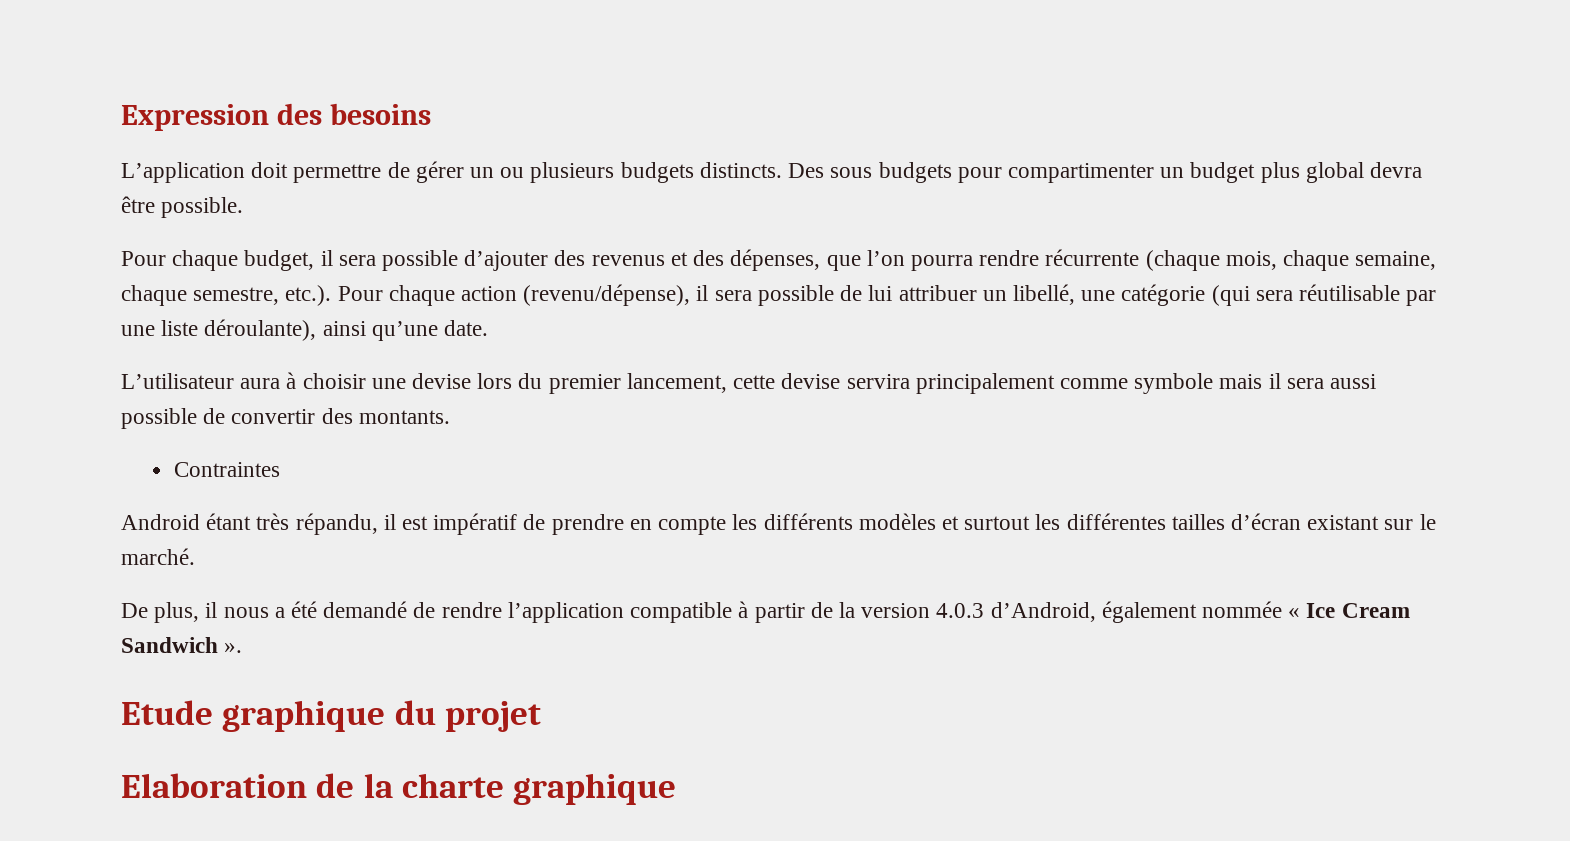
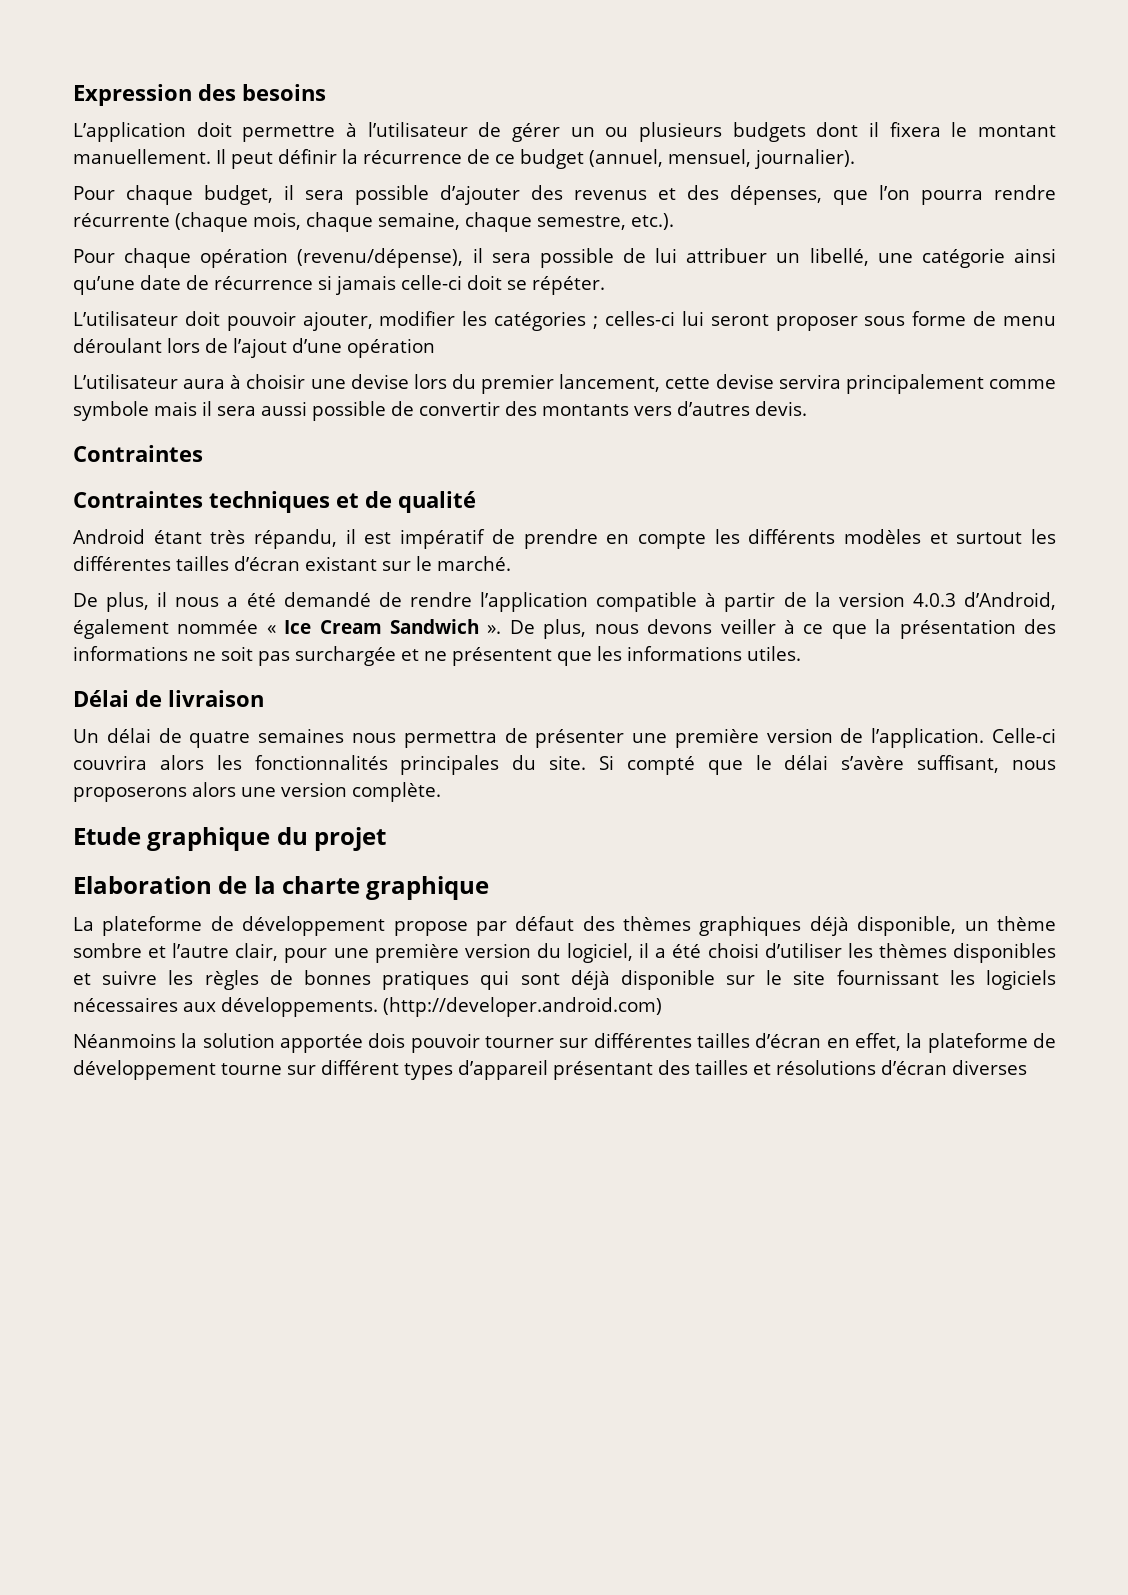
(382, 173) none -> [345,122,468,137] à l’utilisateur
[699,162,1422,183] [121,196,244,218] distincts. Des sous budgets pour compartimenter un budget plus global devra être possible. -> [816,122,1056,137] [73,149,855,169] dont il fixera le montant manuellement. Il peut définir la récurrence de ce budget (annuel, mensuel, journalier).
[337,285,518,306] Pour chaque action -> [73,248,289,268] // Pour chaque opération
[1211,284,1437,306] [121,319,489,341] (qui sera réutilisable par une liste déroulante), ainsi qu’une date. -> [1013,248,1056,263] [73,275,605,295] [73,311,1056,331] [73,338,435,358] ainsi qu’une date de récurrence si jamais celle-ci doit se répéter. // L’utilisateur doit pouvoir ajouter, modifier les catégories ; celles-ci lui seront proposer sous forme de menu déroulant lors de l’ajout d’une opération
[358,410,450,424] [174,462,281,477] montants. // Contraintes -> [542,401,807,416] [73,445,203,462] [73,491,476,513] montants vers d’autres devis. // Contraintes // Contraintes techniques et de qualité
(243, 648) none -> [509,619,1056,639] [73,646,801,666] [73,690,264,707] [73,728,1057,748] [73,755,1057,775] [73,782,441,802] De plus, nous devons veiller à ce que la présentation des informations ne soit pas surchargée et ne présentent que les informations utiles. // Délai de livraison // Un délai de quatre semaines nous permettra de présenter une première version de l’application. Celle-ci couvrira alors les fonctionnalités principales du site. Si compté que le délai s’avère suffisant, nous proposerons alors une version complète.
(677, 789) none -> [73,916,1056,936] [73,943,1056,963] [73,970,1056,990] [73,997,662,1017] [73,1033,1057,1053] [73,1060,1027,1080] // La plateforme de développement propose par défaut des thèmes graphiques déjà disponible, un thème sombre et l’autre clair, pour une première version du logiciel, il a été choisi d’utiliser les thèmes disponibles et suivre les règles de bonnes pratiques qui sont déjà disponible sur le site fournissant les logiciels nécessaires aux développements. (http://developer.android.com) // Néanmoins la solution apportée dois pouvoir tourner sur différentes tailles d’écran en effet, la plateforme de développement tourne sur différent types d’appareil présentant des tailles et résolutions d’écran diverses

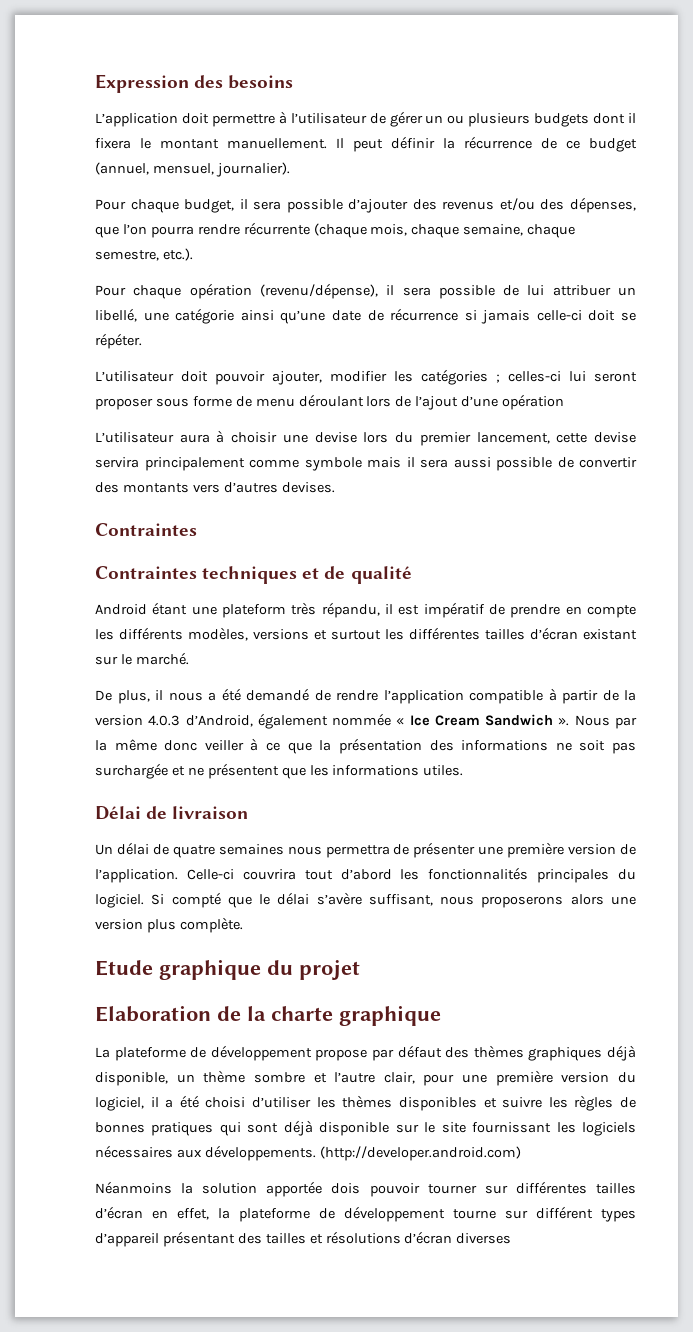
[658,188,676,200] et -> [499,198,535,211] et/ou
[755,401,807,416] devis. -> [281,482,335,493] devises.
(202, 537) none -> [191,604,286,618] une plateform
[843,529,921,544] modèles -> [188,627,309,641] modèles, versions
[509,619,713,639] De plus, nous devons -> [574,715,637,729] [95,739,198,751] Nous par la même donc
[159,755,204,770] alors -> [304,869,392,880] tout d’abord
[549,755,587,770] site. -> [95,894,144,908] logiciel.
(347, 789) none -> [146,919,176,933] plus

